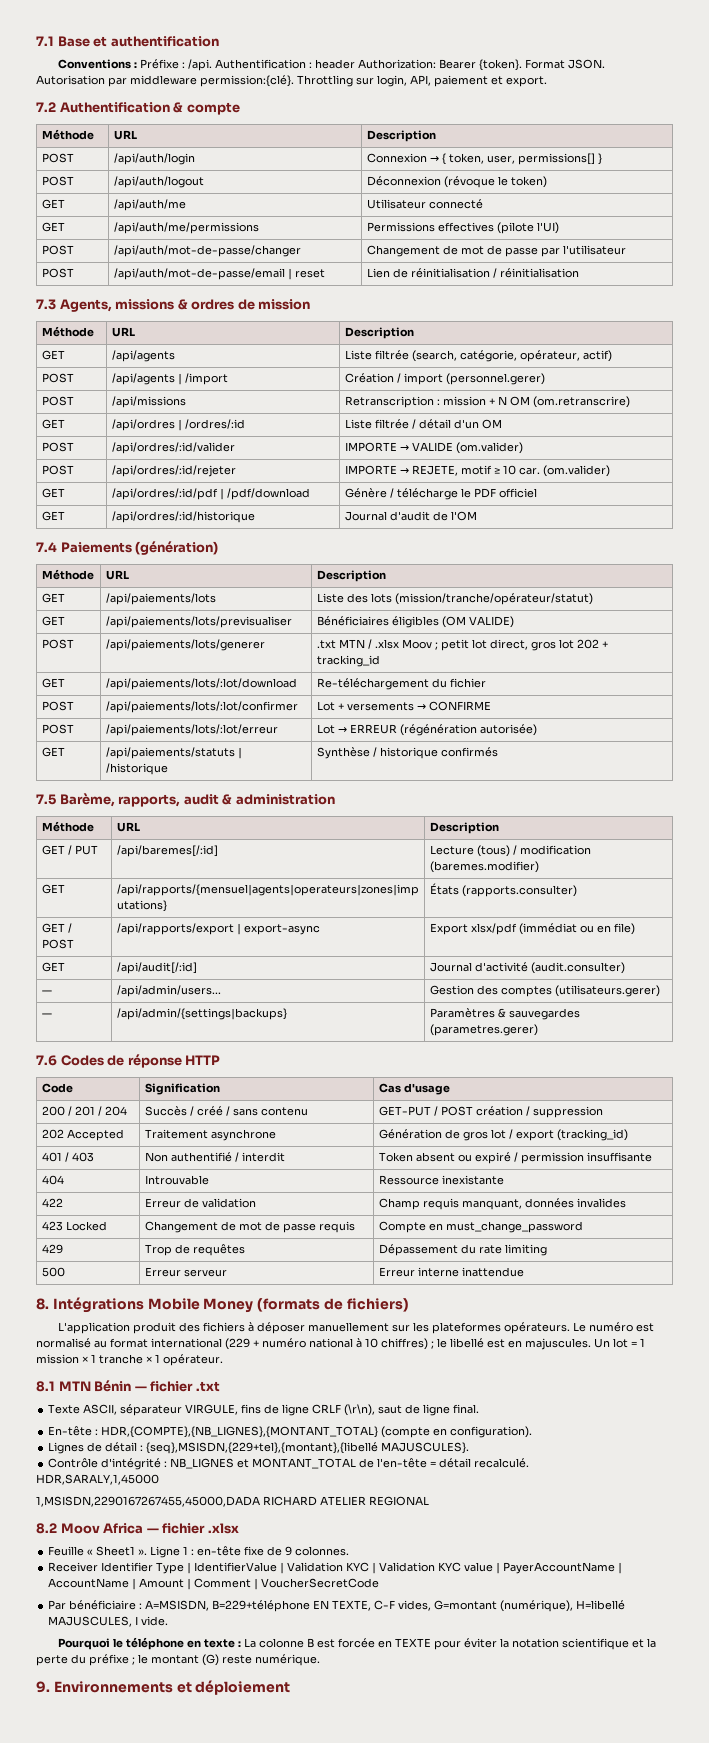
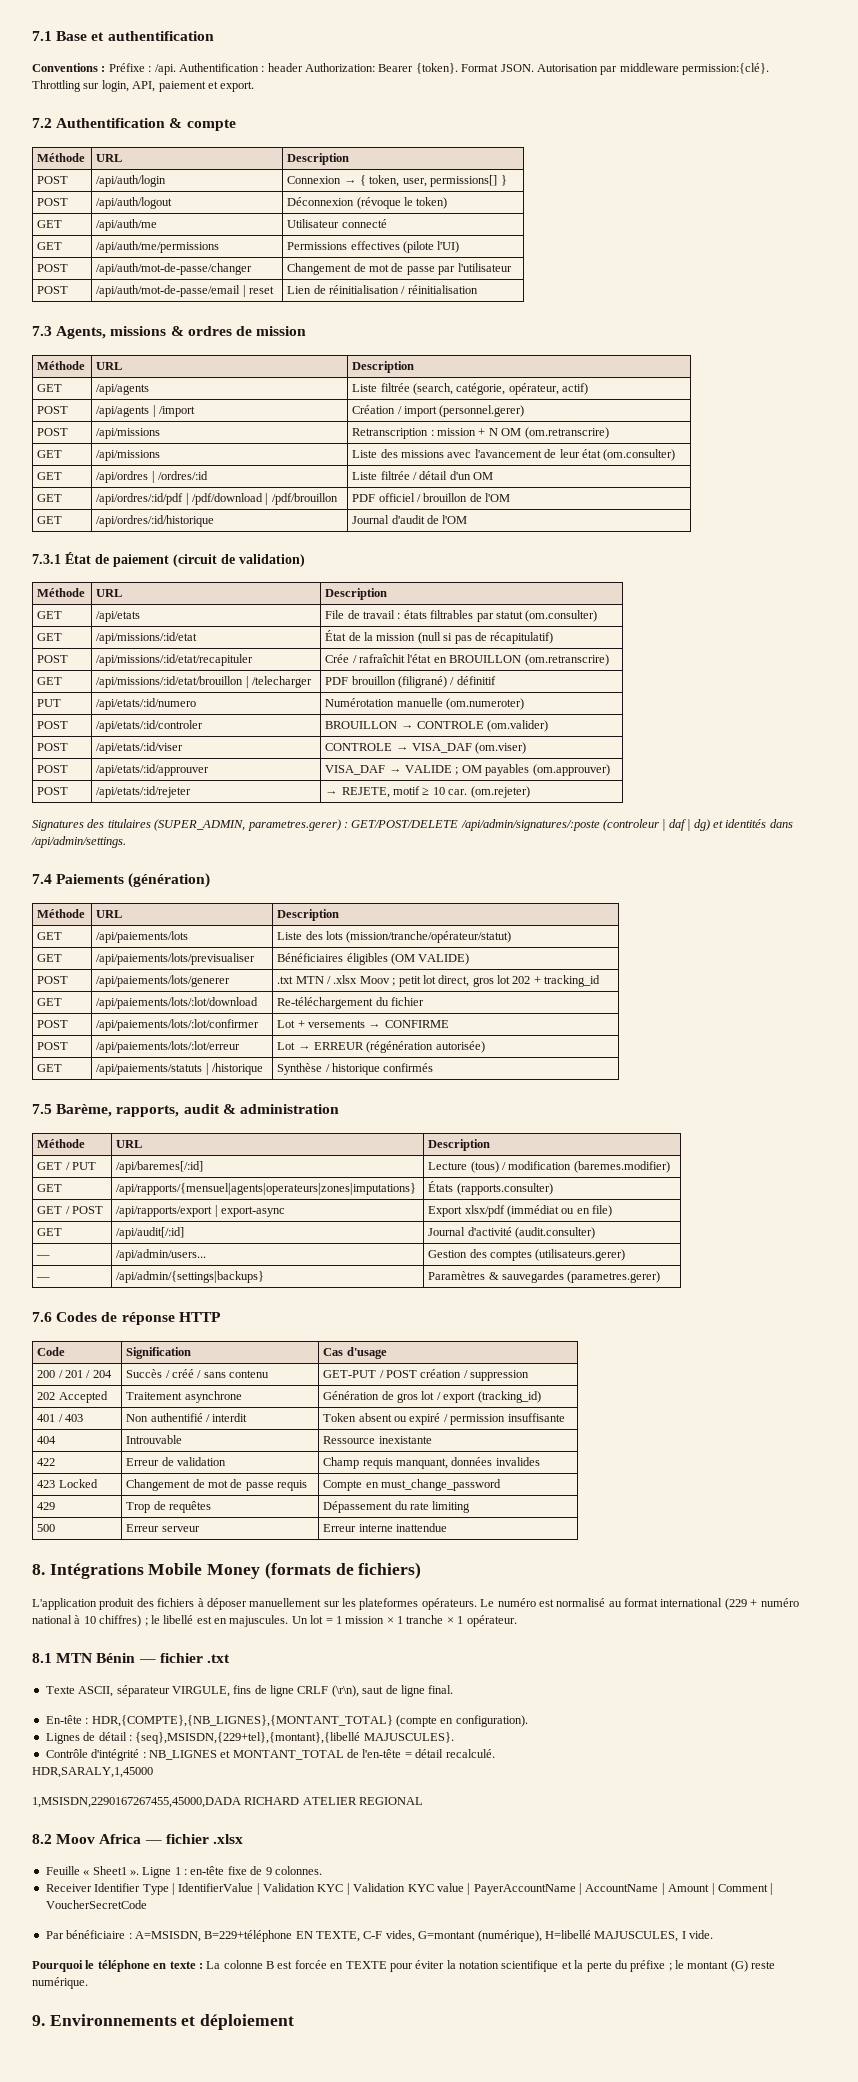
(630, 402) none -> [37,450,63,458] [96,450,161,461] [352,449,676,461] // GET | /api/missions | Liste des missions avec l'avancement de leur état (om.consulter)
[41,442,74,452] [111,442,235,454] [344,442,523,454] [41,465,74,475] [111,465,236,477] [344,465,610,477] [41,488,65,498] [111,488,310,500] [344,488,537,500] POST | /api/ordres/:id/valider | IMPORTE → VALIDE (om.valider) // POST | /api/ordres/:id/rejeter | IMPORTE → REJETE, motif ≥ 10 car. (om.valider) // GET | /api/ordres/:id/pdf | /pdf/download | Génère / télécharge le PDF officiel -> [37,494,63,502] [96,493,338,505] [352,493,511,502] GET | /api/ordres/:id/pdf | /pdf/download | /pdf/brouillon | PDF officiel / brouillon de l'OM
(477, 516) none -> [32,552,305,567] [37,588,86,597] [96,589,123,597] [325,588,388,600] [37,611,63,619] [96,611,141,622] [325,610,598,622] [37,633,63,641] [96,632,198,644] [325,630,554,644] [37,655,69,663] [96,654,254,666] [325,654,609,666] [37,677,63,685] [96,676,313,688] [325,676,496,688] [37,699,62,707] [96,698,197,710] [325,698,525,710] [37,721,69,729] [96,720,204,732] [325,720,549,732] [37,743,69,751] [96,742,184,754] [325,742,527,754] [37,765,69,773] [96,764,210,776] [325,764,610,776] [37,787,69,795] [96,786,192,798] [325,786,530,798] [32,819,793,831] [31,836,126,848] // 7.3.1 État de paiement (circuit de validation) // Méthode | URL | Description // GET | /api/etats | File de travail : états filtrables par statut (om.consulter) // GET | /api/missions/:id/etat | État de la mission (null si pas de récapitulatif) // POST | /api/missions/:id/etat/recapituler | Crée / rafraîchit l'état en BROUILLON (om.retranscrire) // GET | /api/missions/:id/etat/brouillon | /telecharger | PDF brouillon (filigrané) / définitif // PUT | /api/etats/:id/numero | Numérotation manuelle (om.numeroter) // POST | /api/etats/:id/controler | BROUILLON → CONTROLE (om.valider) // POST | /api/etats/:id/viser | CONTROLE → VISA_DAF (om.viser) // POST | /api/etats/:id/approuver | VISA_DAF → VALIDE ; OM payables (om.approuver) // POST | /api/etats/:id/rejeter | → REJETE, motif ≥ 10 car. (om.rejeter) // Signatures des titulaires (SUPER_ADMIN, parametres.gerer) : GET/POST/DELETE /api/admin/signatures/:poste (controleur | daf | dg) et identités dans /api/admin/settings.

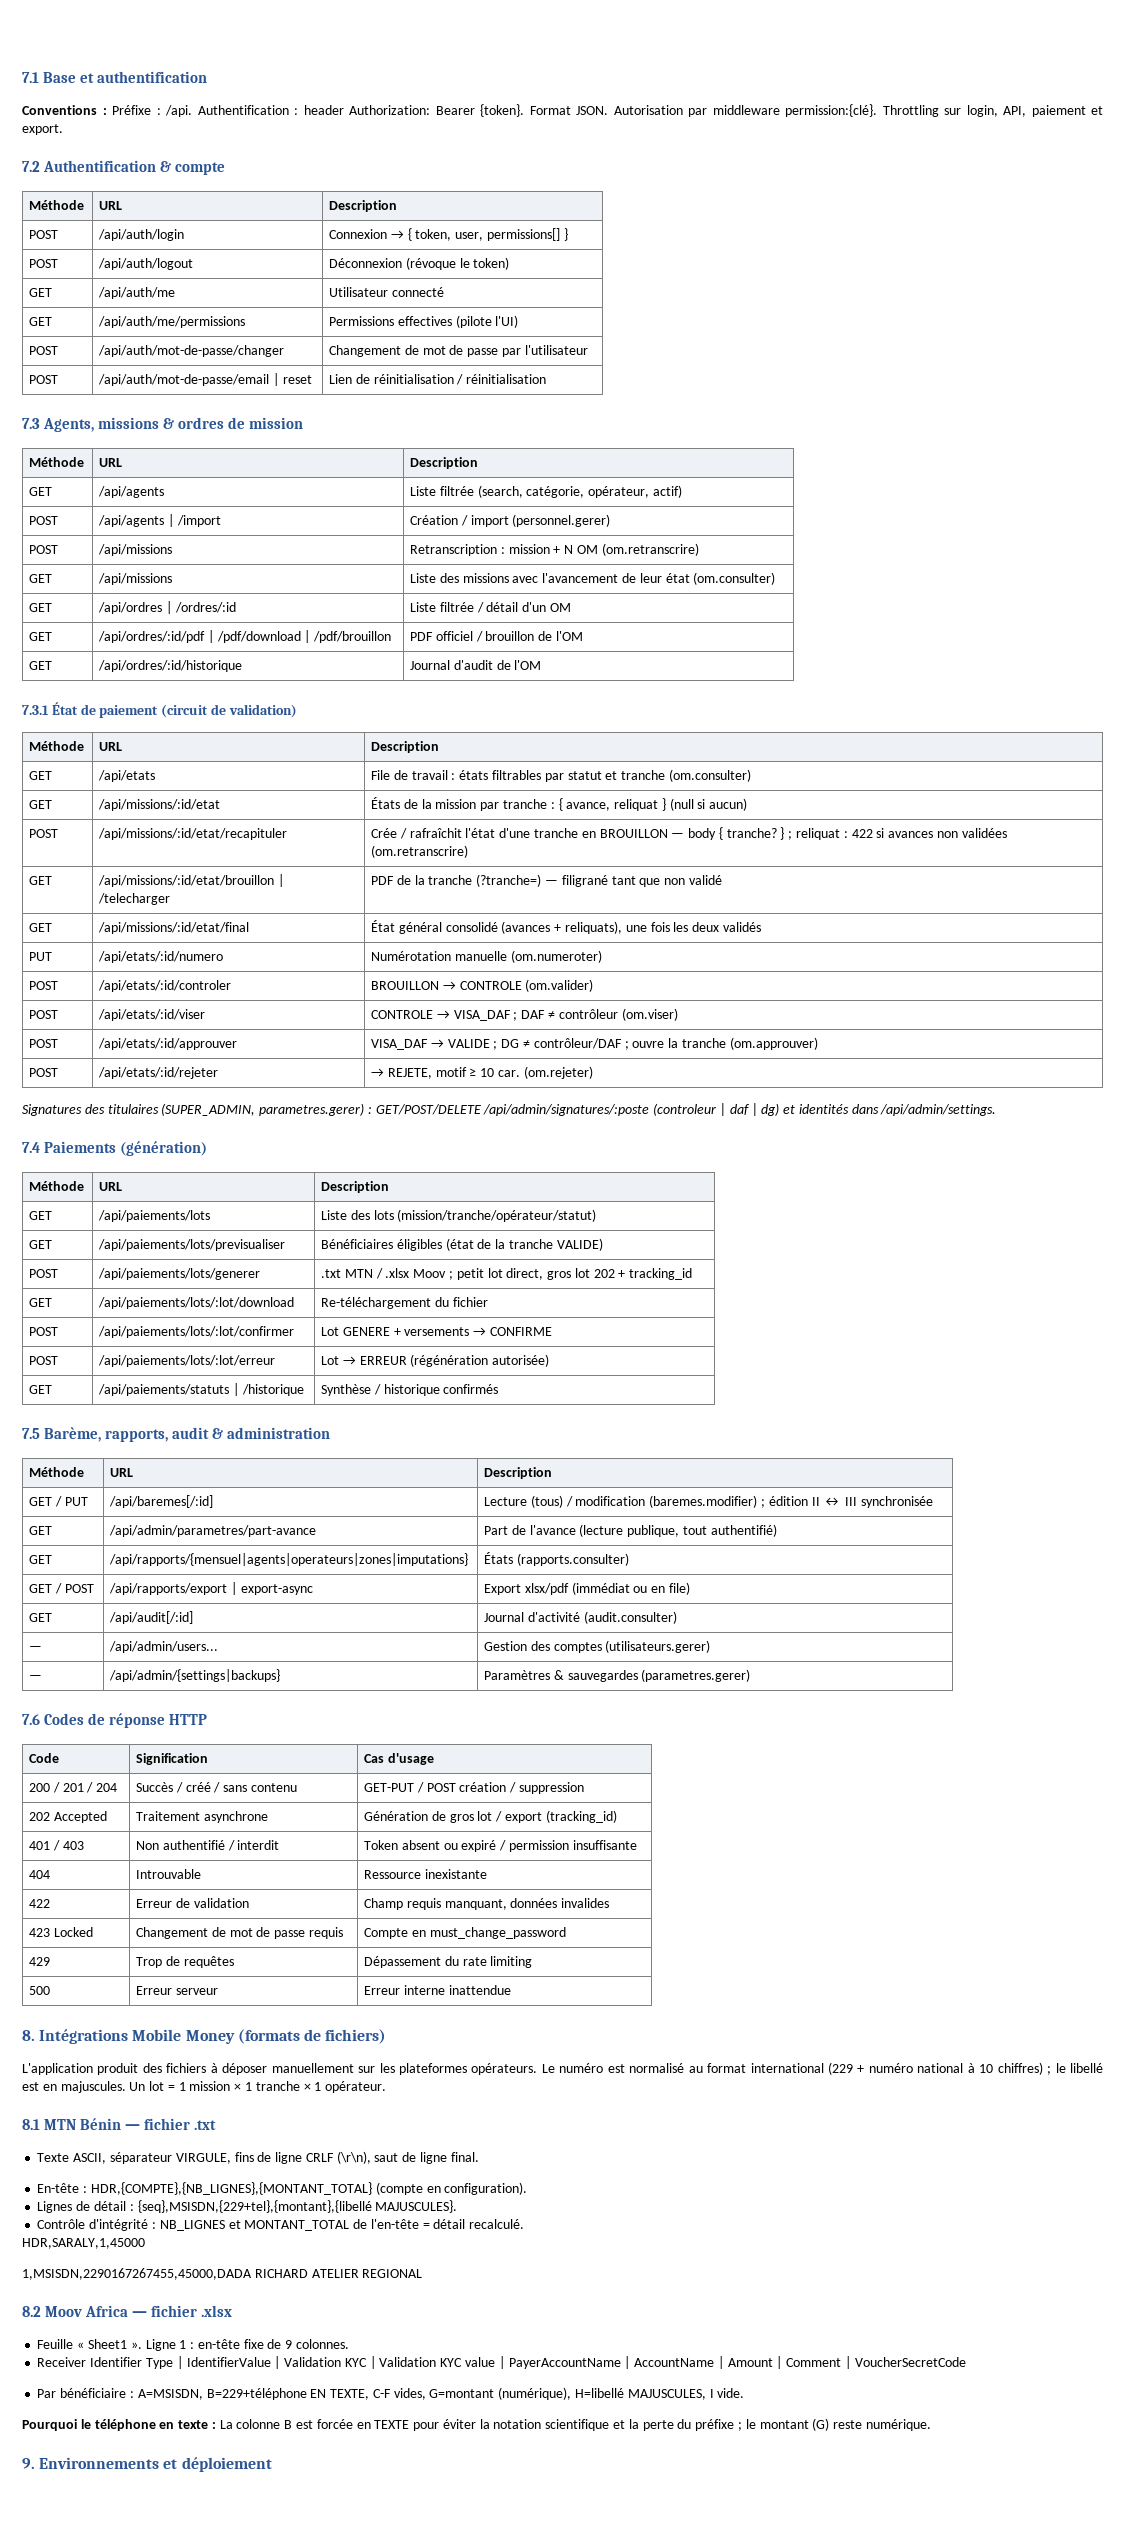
(523, 615) none -> [605,770,666,780] et tranche
[325,630,347,641] État -> [371,797,401,809] États
[417,632,554,644] (null si pas de récapitulatif) -> [480,798,748,811] par tranche : { avance, reliquat } (null si aucun)
[433,655,522,663] en BROUILLON -> [499,827,1007,840] d'une tranche en BROUILLON — body { tranche? } ; reliquat : 422 si avances non validées
[351,676,496,688] brouillon (filigrané) / définitif -> [396,874,722,887] [29,923,53,932] [98,922,250,934] [371,920,761,934] de la tranche (?tranche=) — filigrané tant que non validé // GET | /api/missions/:id/etat/final | État général consolidé (avances + reliquats), une fois les deux validés
(473, 748) none -> [513,1009,618,1021] ; DAF ≠ contrôleur
[461,764,530,776] OM payables -> [501,1038,726,1050] DG ≠ contrôleur/DAF ; ouvre la tranche
[391,953,416,965] (OM -> [445,1238,553,1251] (état de la tranche
(296, 1024) none -> [342,1327,390,1336] GENERE
(670, 1167) none -> [760,1496,933,1508] [29,1526,53,1535] [109,1525,317,1537] [484,1524,777,1537] ; édition II ↔ III synchronisée // GET | /api/admin/parametres/part-avance | Part de l'avance (lecture publique, tout authentifié)

